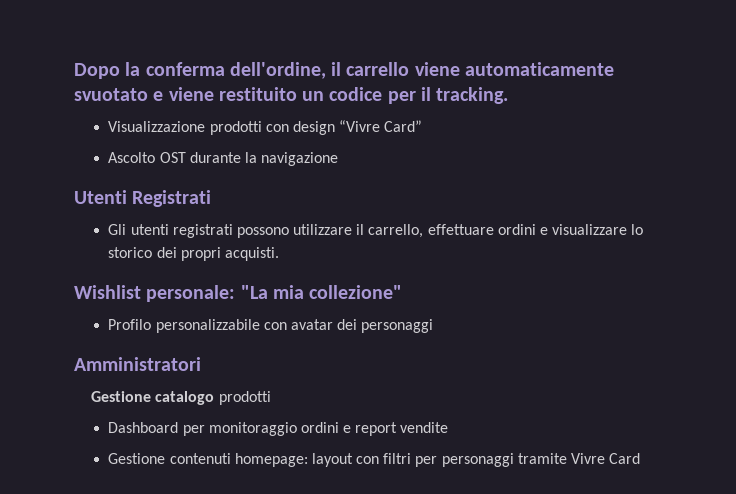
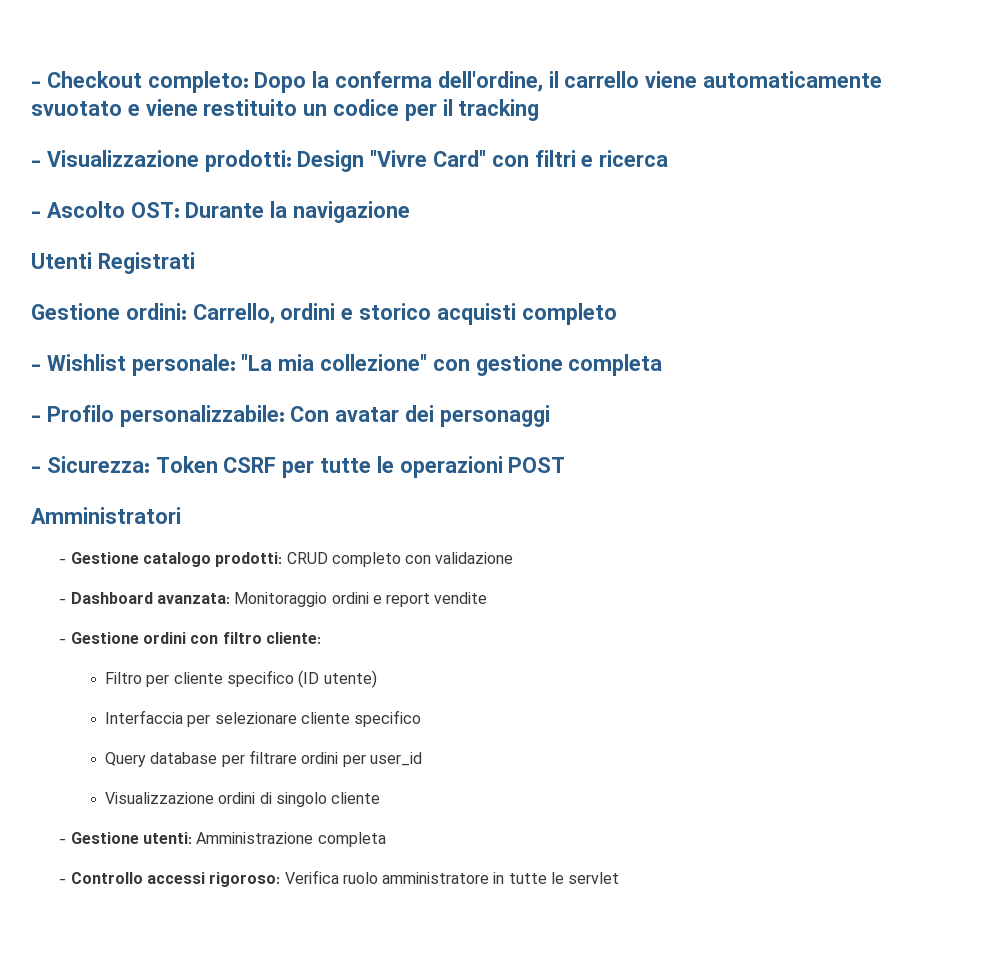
(74, 71) none -> [31,71,249,93] - Checkout completo:
[436,87,509,104] [108,120,423,135] [108,152,339,166] [74,190,212,207] [108,224,644,238] [108,247,279,261] tracking. // Visualizzazione prodotti con design “Vivre Card” // Ascolto OST durante la navigazione // Utenti Registrati // Gli utenti registrati possono utilizzare il carrello, effettuare ordini e visualizzare lo storico dei propri acquisti. // -> [458,99,540,121] [31,150,669,172] [31,201,411,223] [31,252,195,274] [31,303,617,325] [31,364,41,371] tracking // - Visualizzazione prodotti: Design "Vivre Card" con filtri e ricerca // - Ascolto OST: Durante la navigazione // Utenti Registrati // Gestione ordini: Carrello, ordini e storico acquisti completo // -
[108,319,434,333] // Profilo personalizzabile con avatar dei personaggi -> [432,354,663,376] [31,405,550,427] [31,456,566,478] con gestione completa // - Profilo personalizzabile: Con avatar dei personaggi // - Sicurezza: Token CSRF per tutte le operazioni POST
(201, 364) none -> [59,558,67,564] -
[218,391,271,405] [108,422,449,436] [108,453,641,467] prodotti // Dashboard per monitoraggio ordini e report vendite // Gestione contenuti homepage: layout con filtri per personaggi tramite Vivre Card -> [215,552,514,567] [59,592,488,607] [59,632,321,644] [105,670,377,688] [105,710,422,727] [105,750,422,767] [105,792,381,807] [59,832,386,847] [59,870,620,887] prodotti: CRUD completo con validazione // - Dashboard avanzata: Monitoraggio ordini e report vendite // - Gestione ordini con filtro cliente: // Filtro per cliente specifico (ID utente) // Interfaccia per selezionare cliente specifico // Query database per filtrare ordini per user_id // Visualizzazione ordini di singolo cliente // - Gestione utenti: Amministrazione completa // - Controllo accessi rigoroso: Verifica ruolo amministratore in tutte le servlet

